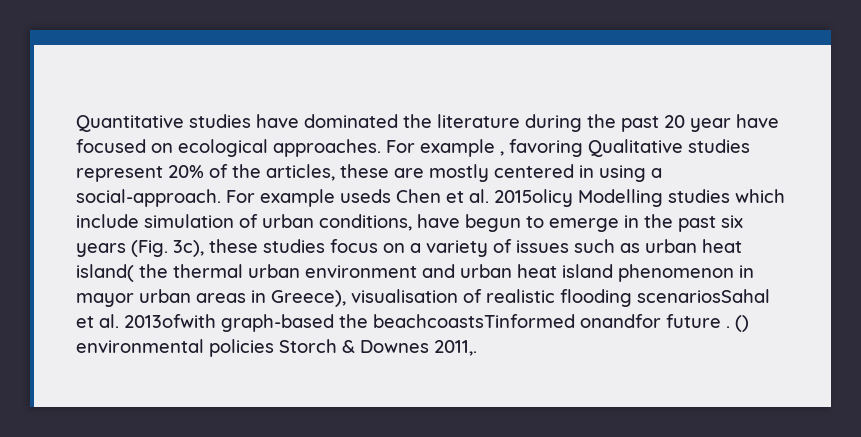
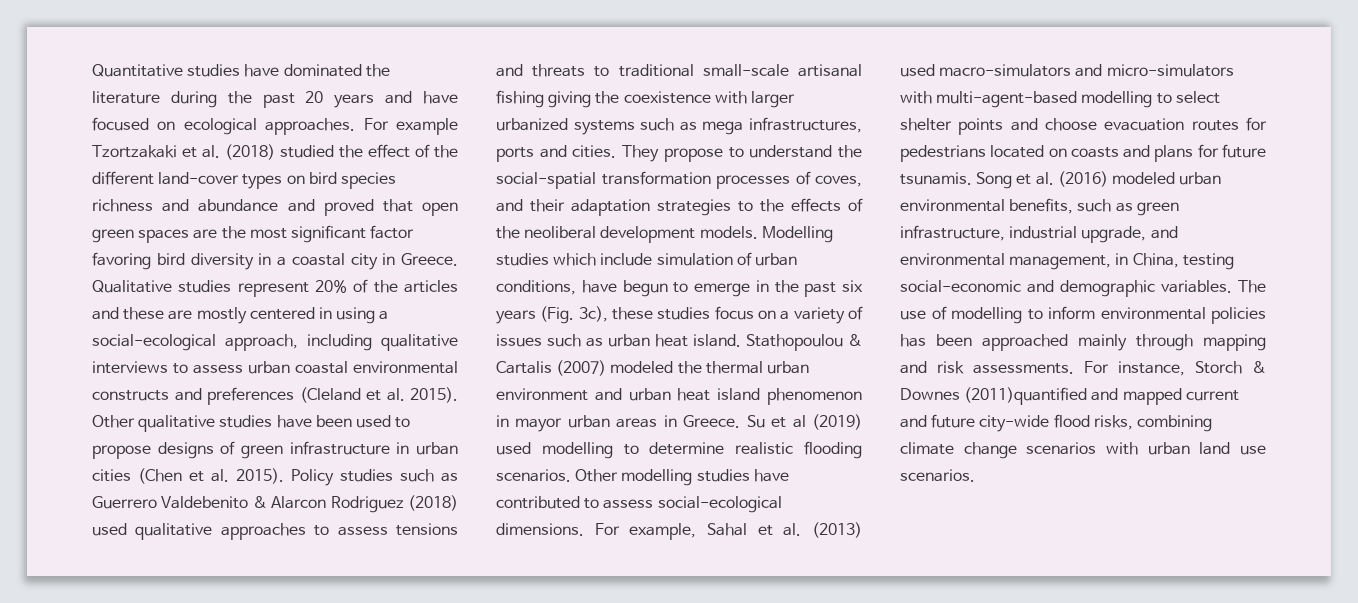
[690,118,731,132] year -> [334,91,413,108] years and
[500,139,583,157] , favoring -> [92,144,458,160] [92,171,396,189] [92,199,458,216] [92,225,415,243] [92,252,458,270] Tzortzakaki et al. (2018) studied the effect of the different land-cover types on bird species richness and abundance and proved that open green spaces are the most significant factor favoring bird diversity in a coastal city in Greece.
[266,164,335,181] articles, -> [403,280,458,293] [92,307,119,320] articles and
[76,189,573,207] social-approach. For example useds Chen et al. 2015olicy -> [92,334,458,351] [92,361,458,374] [92,387,458,405] [92,415,411,432] [92,441,458,459] [92,468,458,486] [92,495,458,513] [92,523,458,540] [496,64,862,77] [496,90,795,108] [496,117,862,135] [496,145,862,162] [496,171,862,189] [496,198,863,216] [496,226,758,243] social-ecological approach, including qualitative interviews to assess urban coastal environmental constructs and preferences (Cleland et al. 2015). Other qualitative studies have been used to propose designs of green infrastructure in urban cities (Chen et al. 2015). Policy studies such as Guerrero Valdebenito & Alarcon Rodriguez (2018) used qualitative approaches to assess tensions and threats to traditional small-scale artisanal fishing giving the coexistence with larger urbanized systems such as mega infrastructures, ports and cities. They propose to understand the social-spatial transformation processes of coves, and their adaptation strategies to the effects of the neoliberal development models.
[76,264,134,282] island( -> [693,334,862,351] [496,360,674,376] island. Stathopoulou & Cartalis (2007) modeled
[271,289,770,307] [76,314,749,332] [76,339,477,357] Greece), visualisation of realistic flooding scenariosSahal et al. 2013ofwith graph-based the beachcoastsTinformed onandfor future . () environmental policies Storch & Downes 2011,. -> [683,414,862,430] [496,441,862,459] [496,469,789,486] [496,496,782,513] [496,522,862,540] [900,64,1234,77] [900,91,1220,108] [900,117,1267,135] [900,144,1266,162] [900,171,1222,189] [900,198,1179,216] [900,225,1178,243] [900,253,1234,270] [900,280,1266,297] [900,306,1266,324] [900,334,1266,351] [900,361,1266,376] [900,387,1239,405] [900,414,1212,432] [900,442,1266,459] [900,469,975,482] Greece. Su et al (2019) used modelling to determine realistic flooding scenarios. Other modelling studies have contributed to assess social-ecological dimensions. For example, Sahal et al. (2013) used macro-simulators and micro-simulators with multi-agent-based modelling to select shelter points and choose evacuation routes for pedestrians located on coasts and plans for future tsunamis. Song et al. (2016) modeled urban environmental benefits, such as green infrastructure, industrial upgrade, and environmental management, in China, testing social-economic and demographic variables. The use of modelling to inform environmental policies has been approached mainly through mapping and risk assessments. For instance, Storch & Downes (2011)quantified and mapped current and future city-wide flood risks, combining climate change scenarios with urban land use scenarios.

